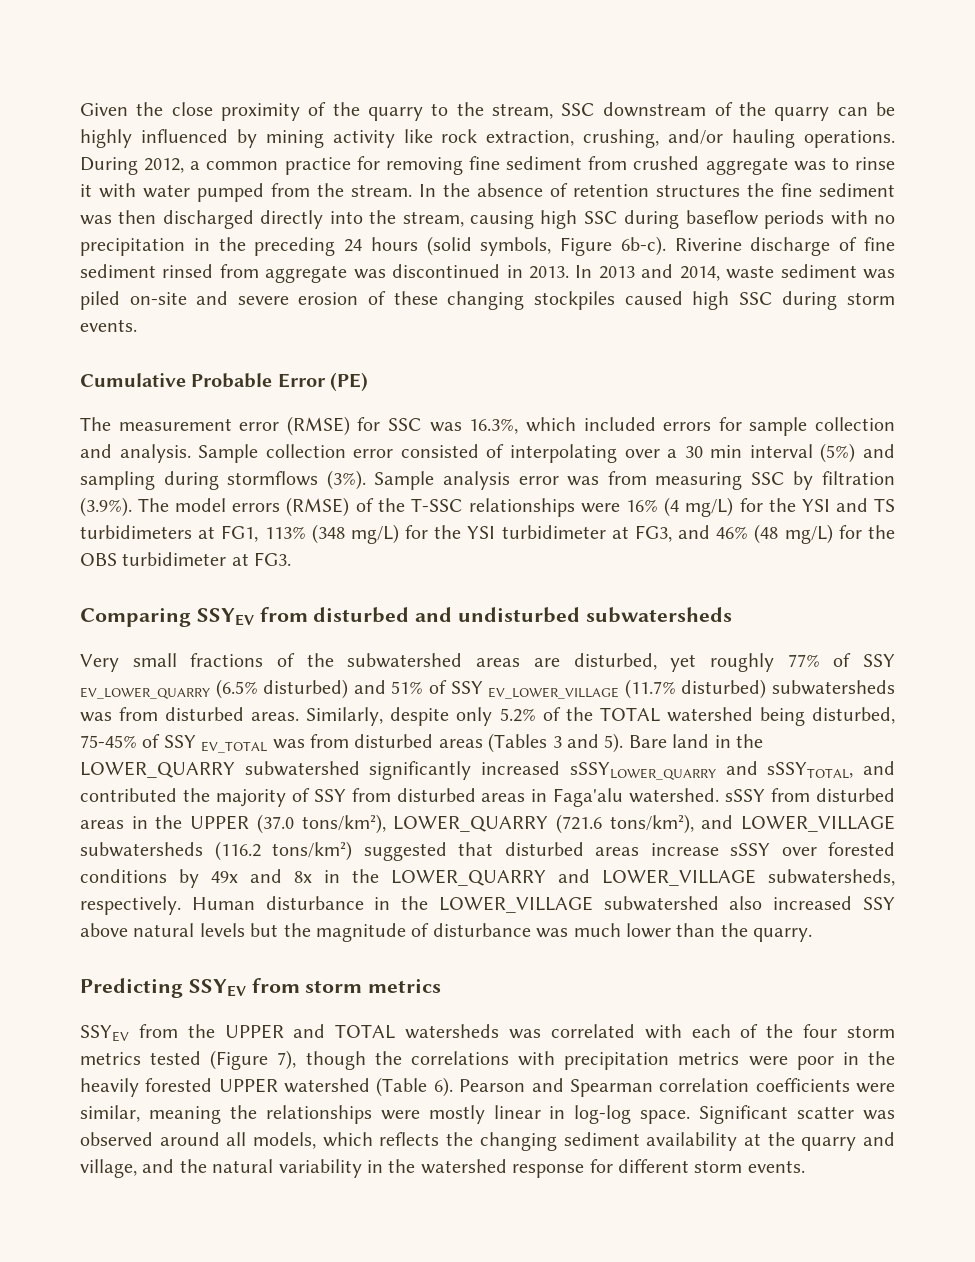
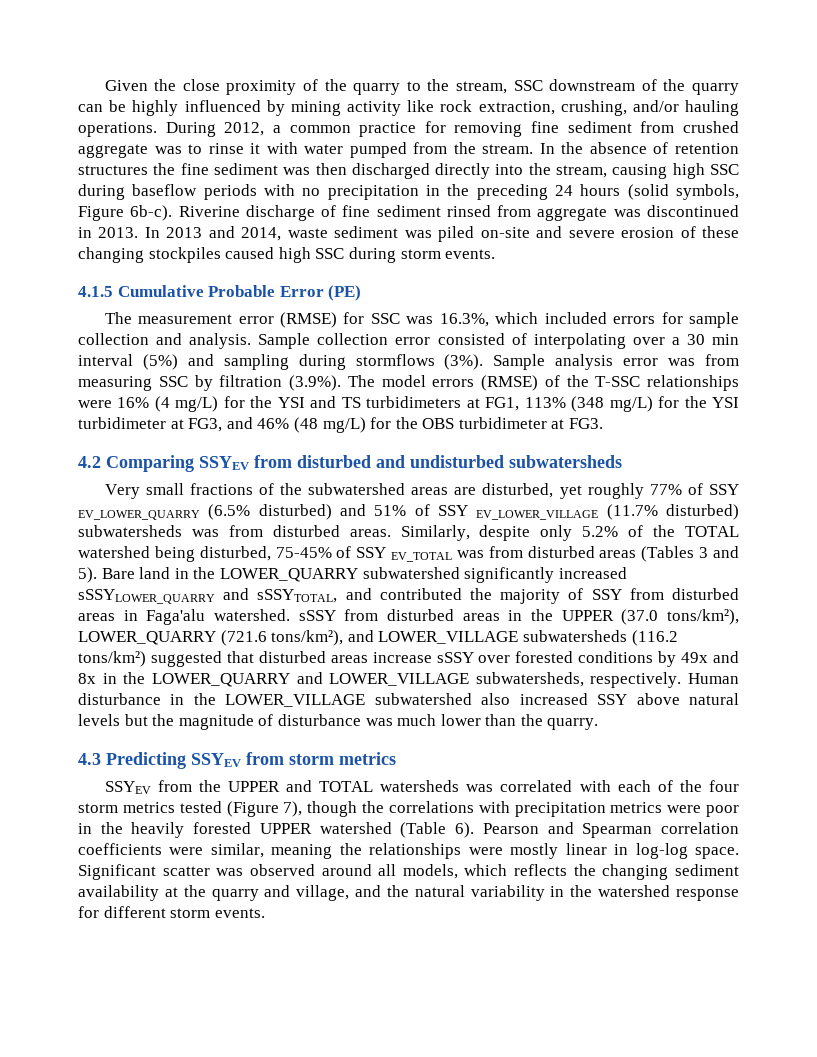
(137, 325) none -> [78,286,113,297] 4.1.5
(292, 559) none -> [78,456,101,468] 4.2
(813, 935) none -> [78,753,101,765] 4.3

